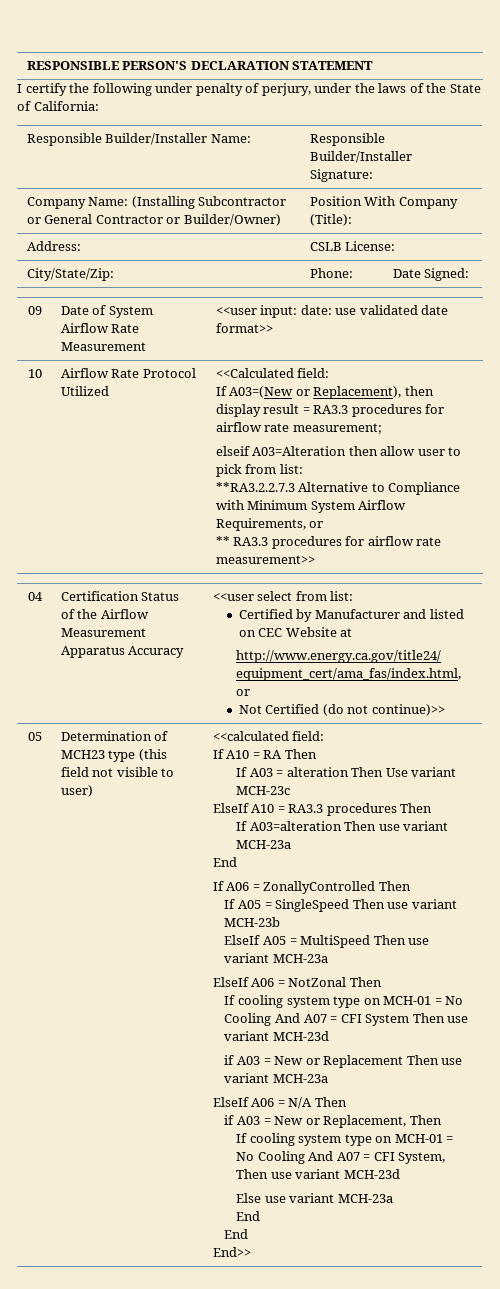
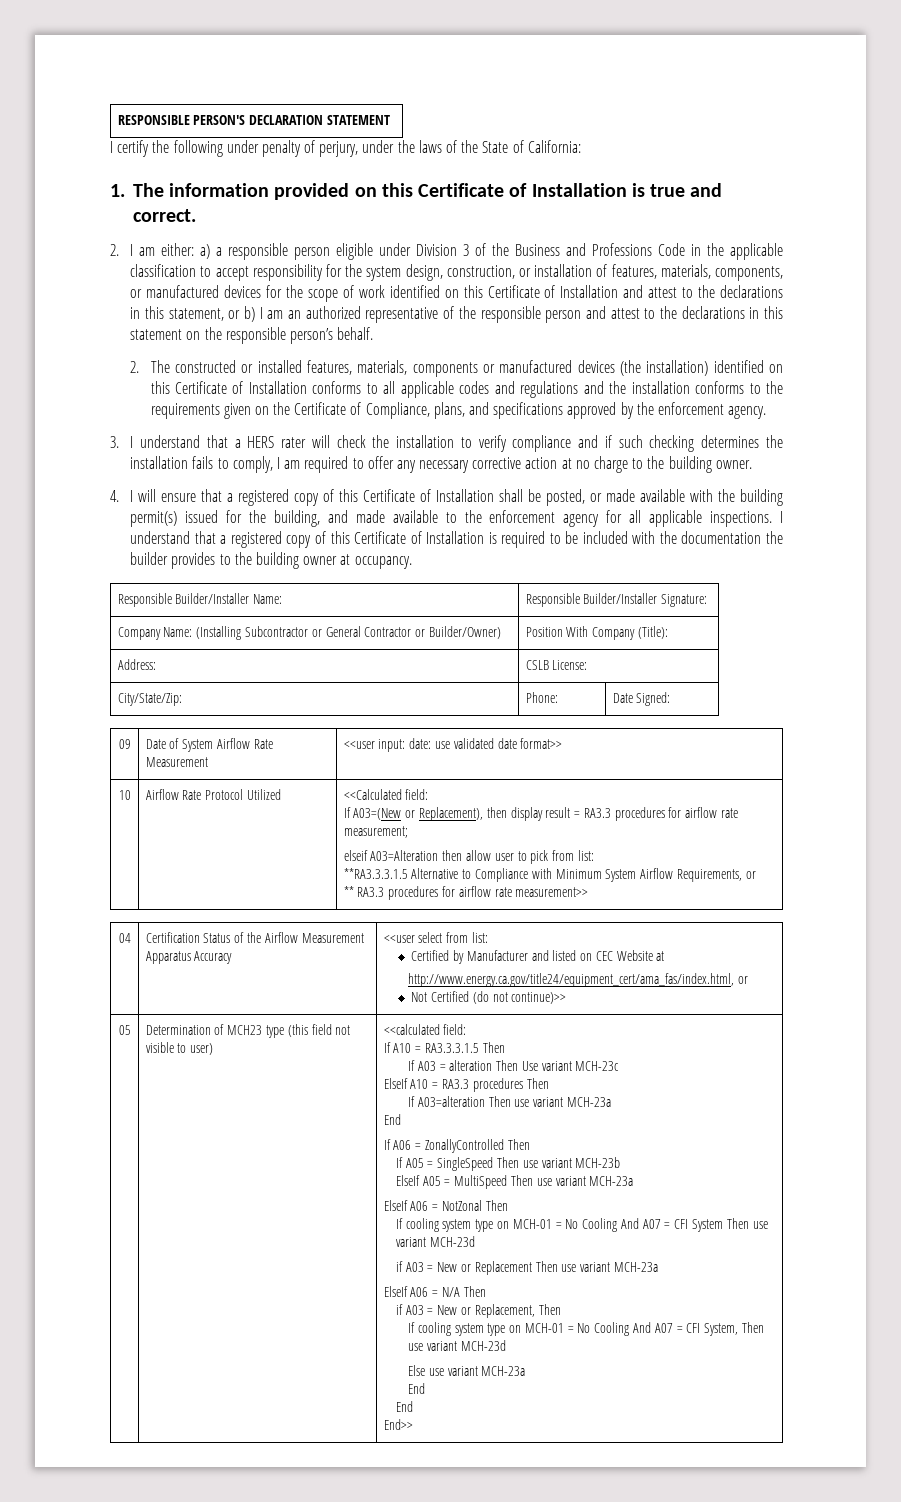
(99, 106) none -> [110,183,723,200] [132,209,196,222] [110,243,783,260] [130,264,783,281] [130,285,784,302] [130,306,783,323] [130,327,374,344] [130,360,783,377] [150,381,783,398] [150,402,767,419] [110,435,783,452] [130,456,752,473] [110,489,783,506] [130,510,783,527] [130,531,783,548] [130,552,412,569] // 1. The information provided on this Certificate of Installation is true and correct. // 2. I am either: a) a responsible person eligible under Division 3 of the Business and Professions Code in the applicable classification to accept responsibility for the system design, construction, or installation of features, materials, components, or manufactured devices for the scope of work identified on this Certificate of Installation and attest to the declarations in this statement, or b) I am an authorized representative of the responsible person and attest to the declarations in this statement on the responsible person’s behalf. // 2. The constructed or installed features, materials, components or manufactured devices (the installation) identified on this Certificate of Installation conforms to all applicable codes and regulations and the installation conforms to the requirements given on the Certificate of Compliance, plans, and specifications approved by the enforcement agency. // 3. I understand that a HERS rater will check the installation to verify compliance and if such checking determines the installation fails to comply, I am required to offer any necessary corrective action at no charge to the building owner. // 4. I will ensure that a registered copy of this Certificate of Installation shall be posted, or made available with the building permit(s) issued for the building, and made available to the enforcement agency for all applicable inspections. I understand that a registered copy of this Certificate of Installation is required to be included with the documentation the builder provides to the building owner at occupancy.
[215,482,295,492] **RA3.2.2.7.3 -> [343,868,408,879] **RA3.3.3.1.5
[263,750,283,759] RA -> [425,1043,480,1053] RA3.3.3.1.5

